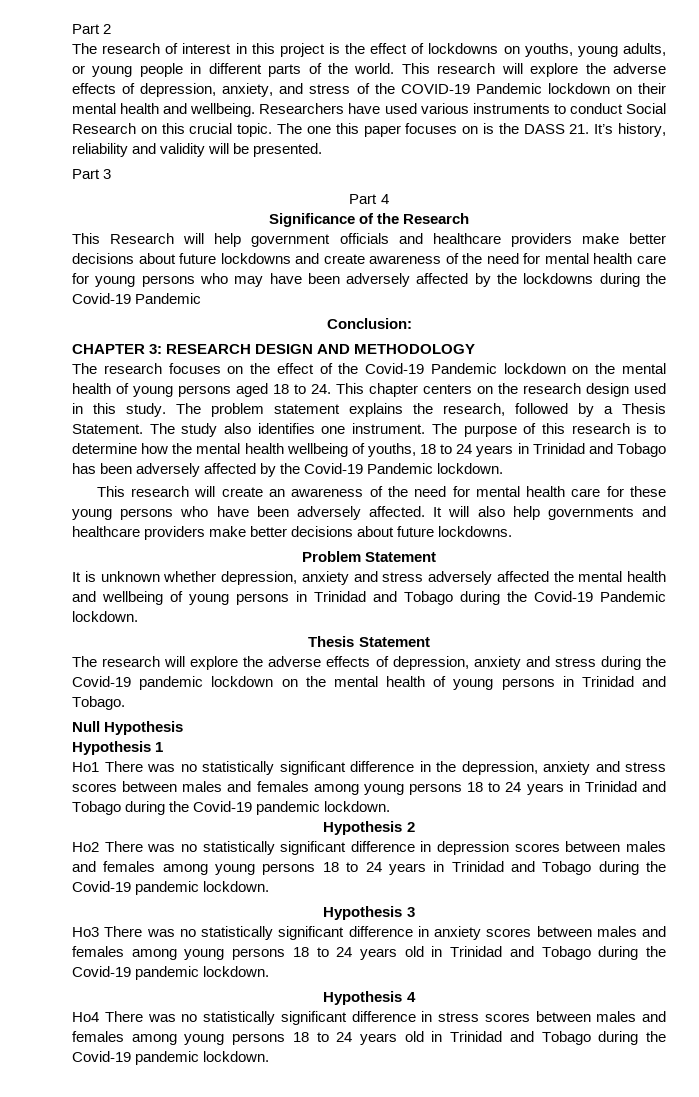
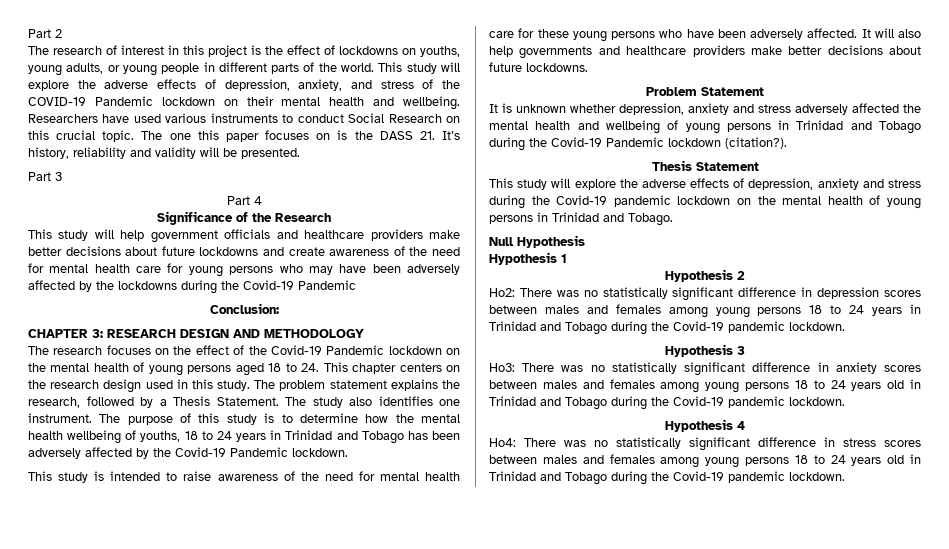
[437,63,496,74] research -> [406,63,437,74] study
[110,233,175,244] Research -> [58,230,89,241] study
[571,423,630,434] research -> [226,414,257,425] study
[131,486,286,497] research will create an -> [58,471,212,483] study is intended to raise
[72,611,138,622] lockdown. -> [668,137,787,149] lockdown (citation?).
[72,656,161,667] The research -> [489,178,548,190] This study
[72,761,666,775] [72,781,667,795] [72,801,391,815] // Ho1 There was no statistically significant difference in the depression, anxiety and stress scores between males and females among young persons 18 to 24 years in Trinidad and Tobago during the Covid-19 pandemic lockdown. -> (567, 258) none
[72,842,99,852] Ho2 -> [489,288,515,297] Ho2:
[72,927,99,937] Ho3 -> [489,363,515,372] Ho3:
[72,1012,99,1022] Ho4 -> [489,438,516,447] Ho4:

